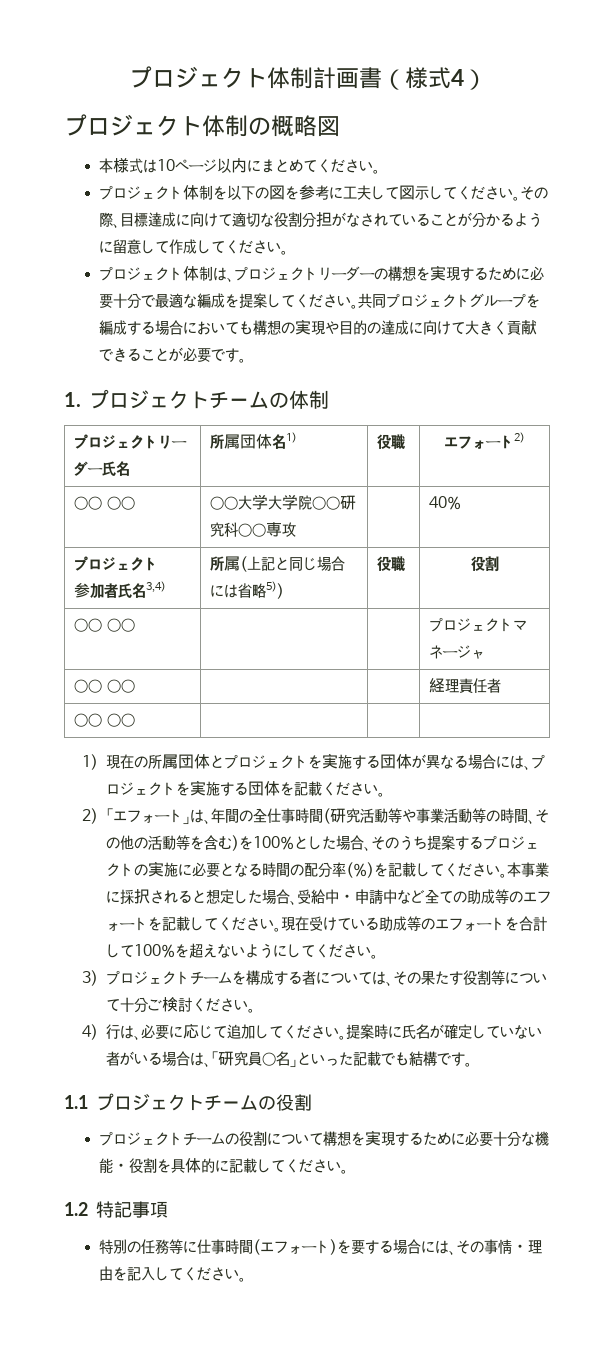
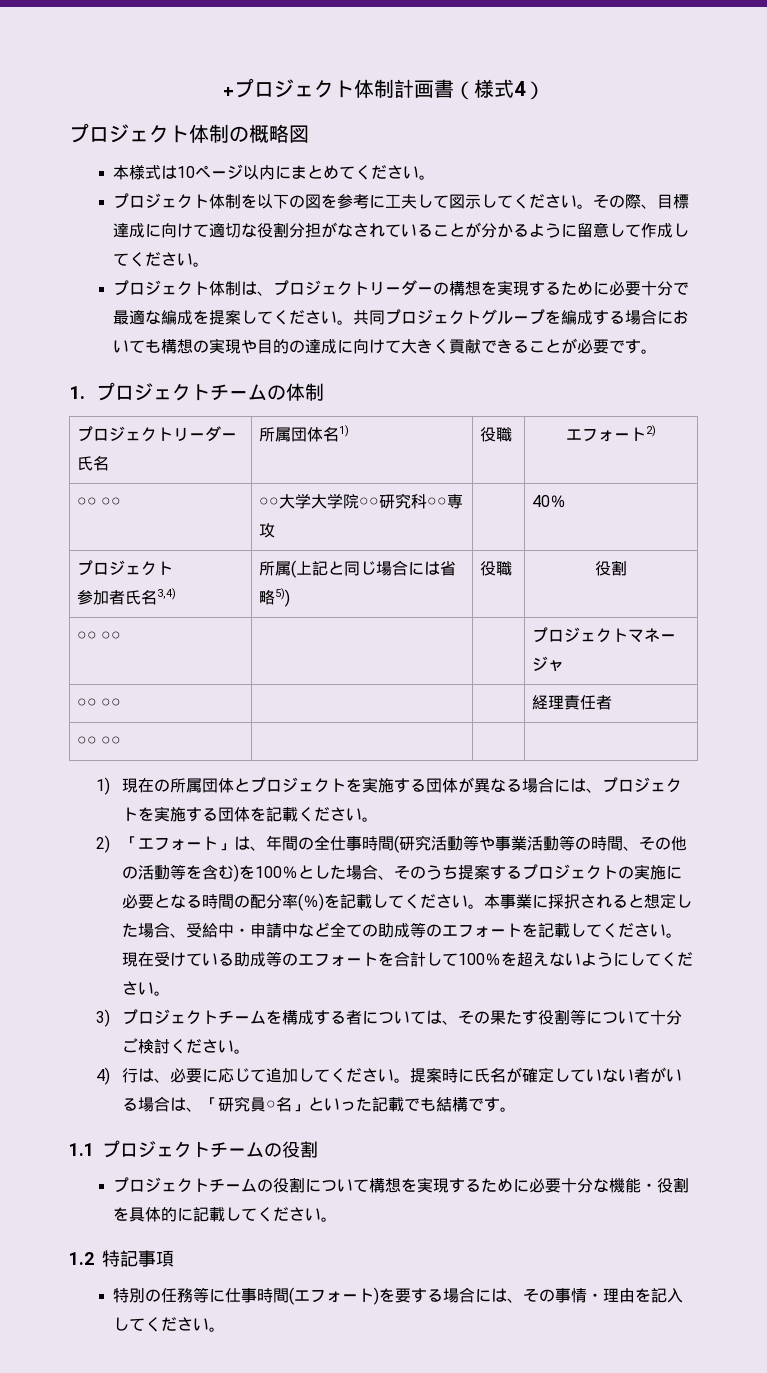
(128, 77) none -> [222,87,234,96] +

